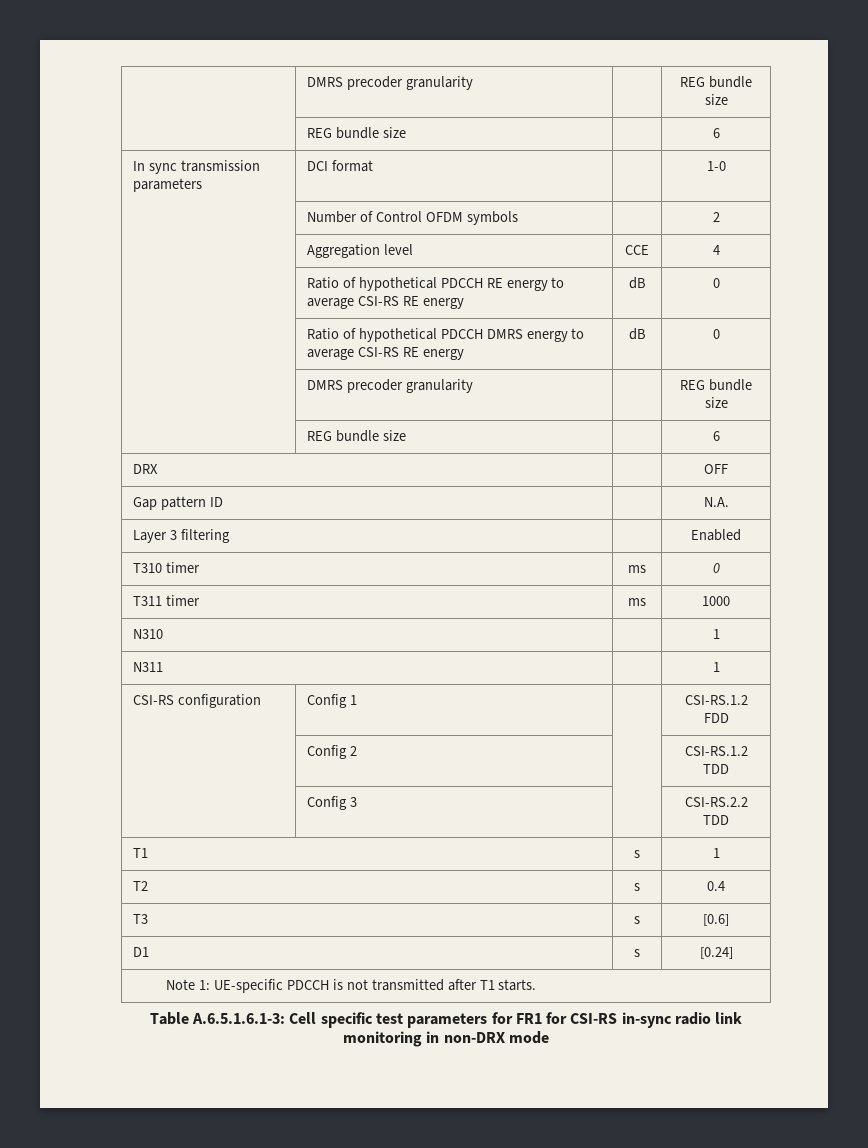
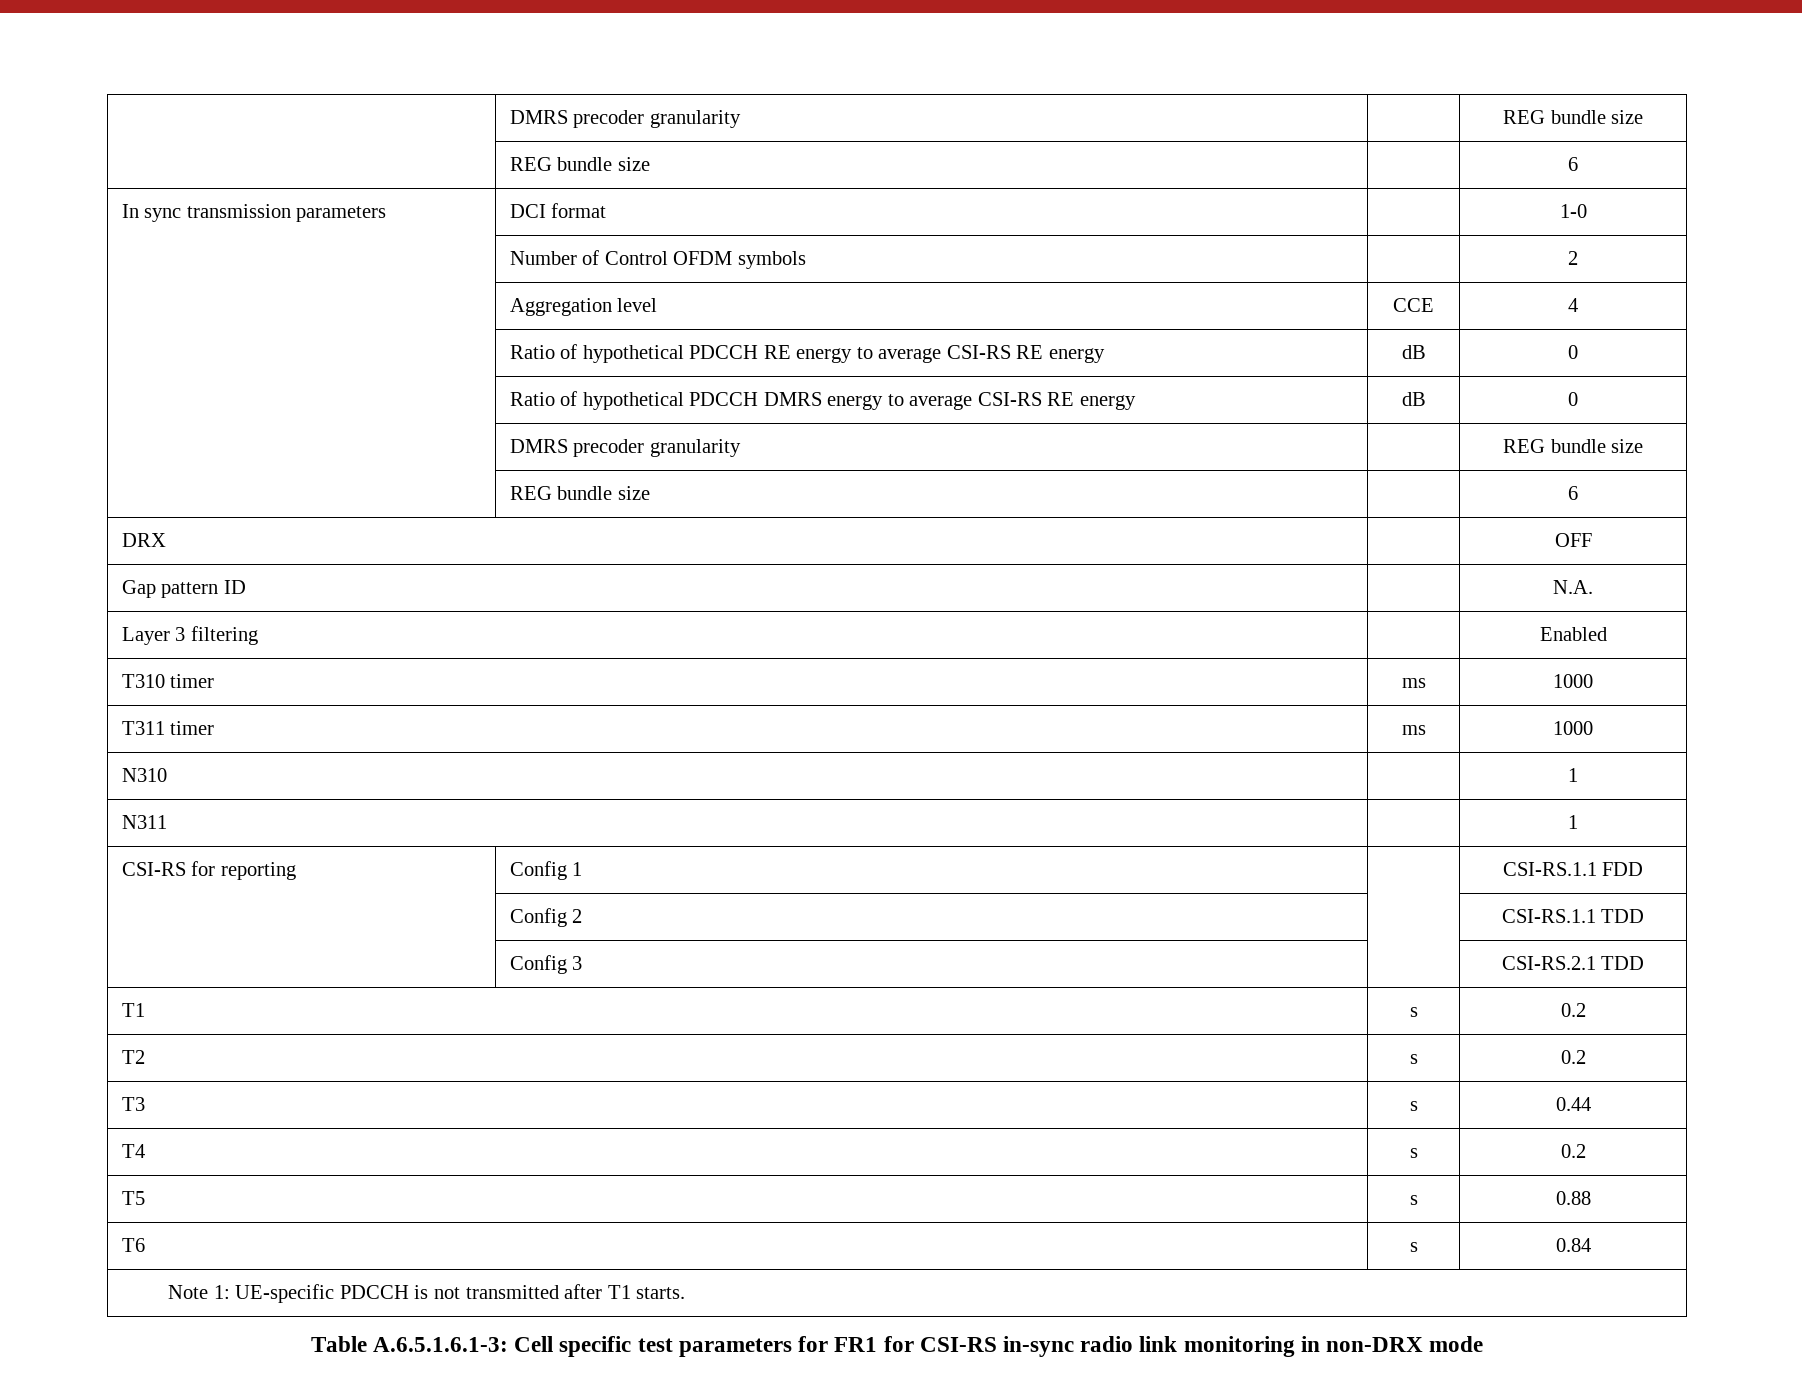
[712,563,720,573] 0 -> [1553,674,1593,688] 1000
[177,694,261,708] configuration -> [191,861,296,880] for reporting
[684,695,748,705] CSI-RS.1.2 -> [1502,862,1597,876] CSI-RS.1.1
[684,746,748,756] CSI-RS.1.2 -> [1501,909,1596,923] CSI-RS.1.1
[684,797,748,807] CSI-RS.2.2 -> [1501,956,1596,970] CSI-RS.2.1
[712,848,720,858] 1 -> [1560,1003,1586,1017] 0.2
[707,881,725,891] 0.4 -> [1560,1050,1586,1064] 0.2
[703,914,729,926] [132,947,149,957] [634,949,640,957] [699,947,733,959] [0.6] // D1 | s | [0.24] -> [1555,1097,1591,1111] [121,1144,145,1158] [1409,1148,1418,1158] [1560,1144,1586,1158] [121,1191,145,1205] [1409,1195,1418,1205] [1555,1191,1591,1205] [121,1238,145,1252] [1409,1242,1418,1252] [1555,1238,1591,1252] 0.44 // T4 | s | 0.2 // T5 | s | 0.88 // T6 | s | 0.84

